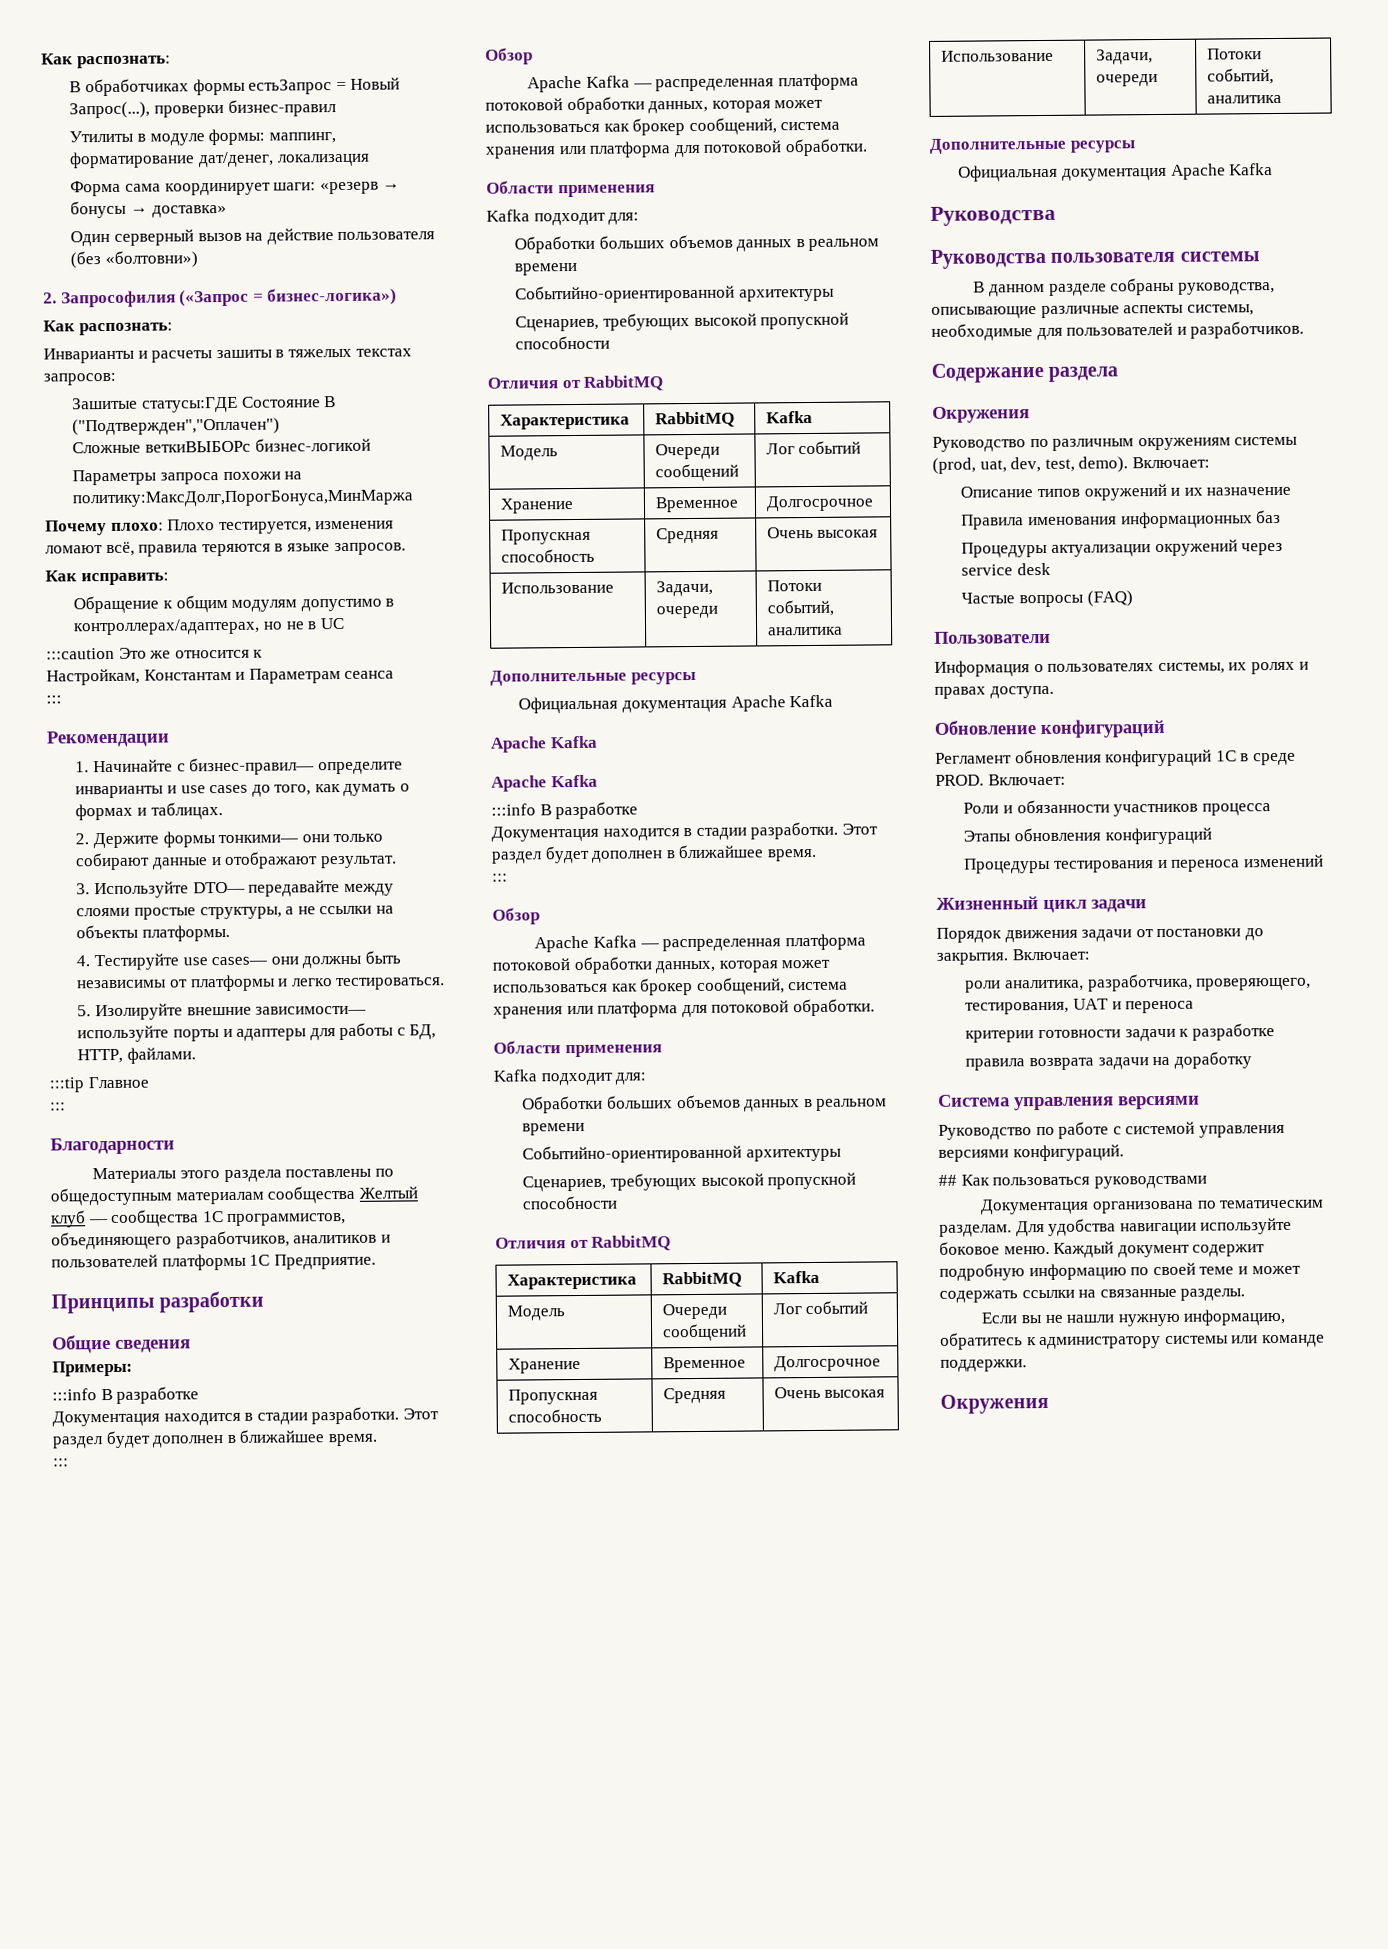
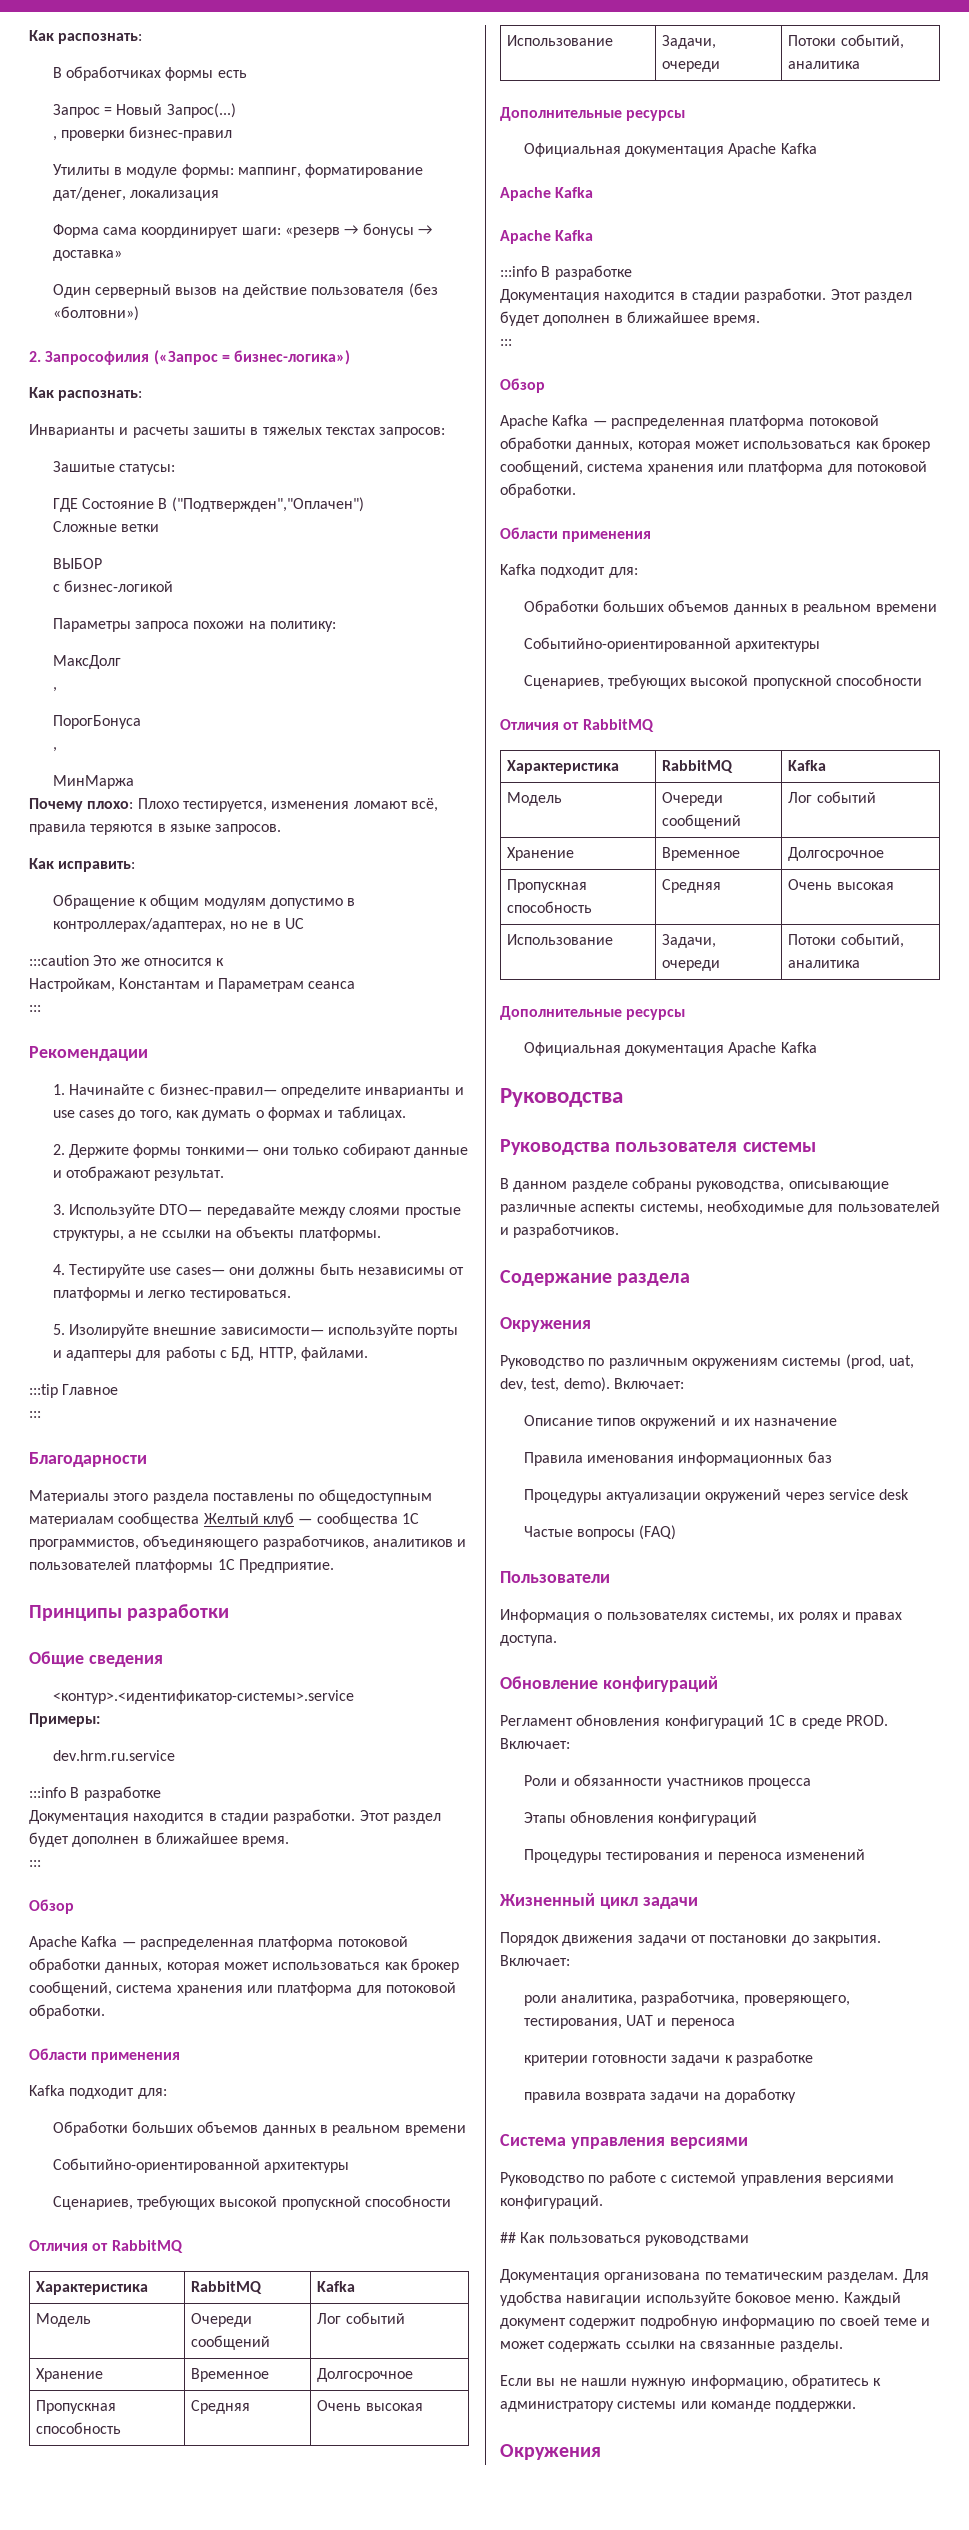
[248,77,401,95] [69,101,151,119] естьЗапрос = Новый Запрос(...), -> [217,70,247,78] [52,103,236,118] [52,136,57,141] есть // Запрос = Новый Запрос(...) // ,
[141,396,238,413] статусы:ГДЕ -> [118,464,175,475] [52,498,78,512] статусы: // ГДЕ
[144,440,251,453] веткиВЫБОРс -> [120,524,159,532] [52,558,102,569] [52,584,60,592] ветки // ВЫБОР // с
[72,489,414,508] политику:МаксДолг,ПорогБонуса,МинМаржа -> [269,621,336,632] [52,655,121,669] [52,687,57,692] [52,715,141,729] [52,747,57,752] [52,775,134,789] политику: // МаксДолг // , // ПорогБонуса // , // МинМаржа
(191, 1346) none -> [52,1690,354,1704] // <контур>.<идентификатор-системы>.service
(133, 1368) none -> [52,1750,175,1761] // dev.hrm.ru.service

